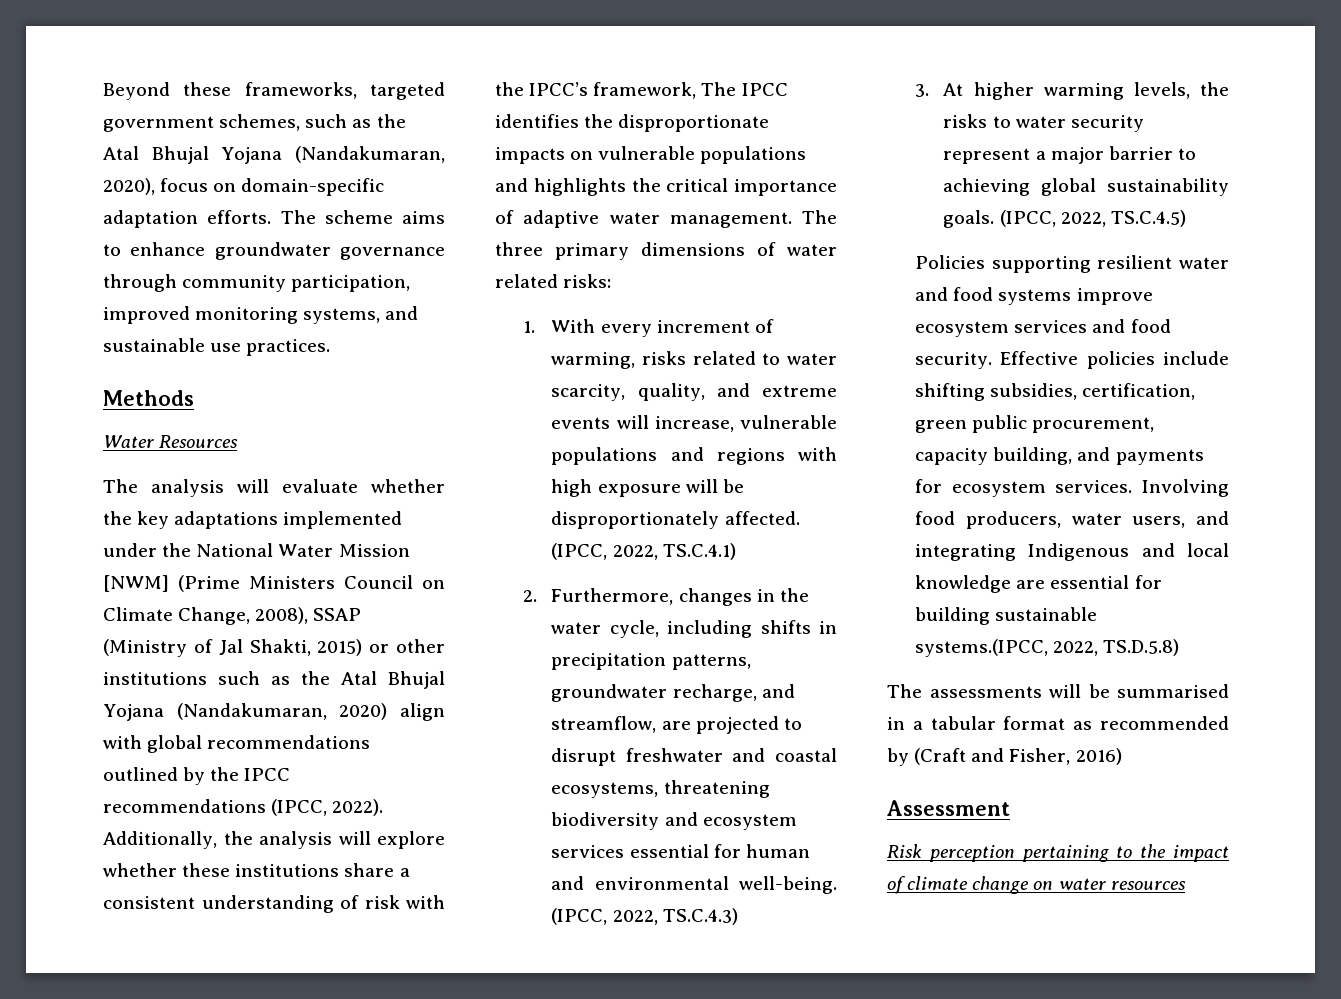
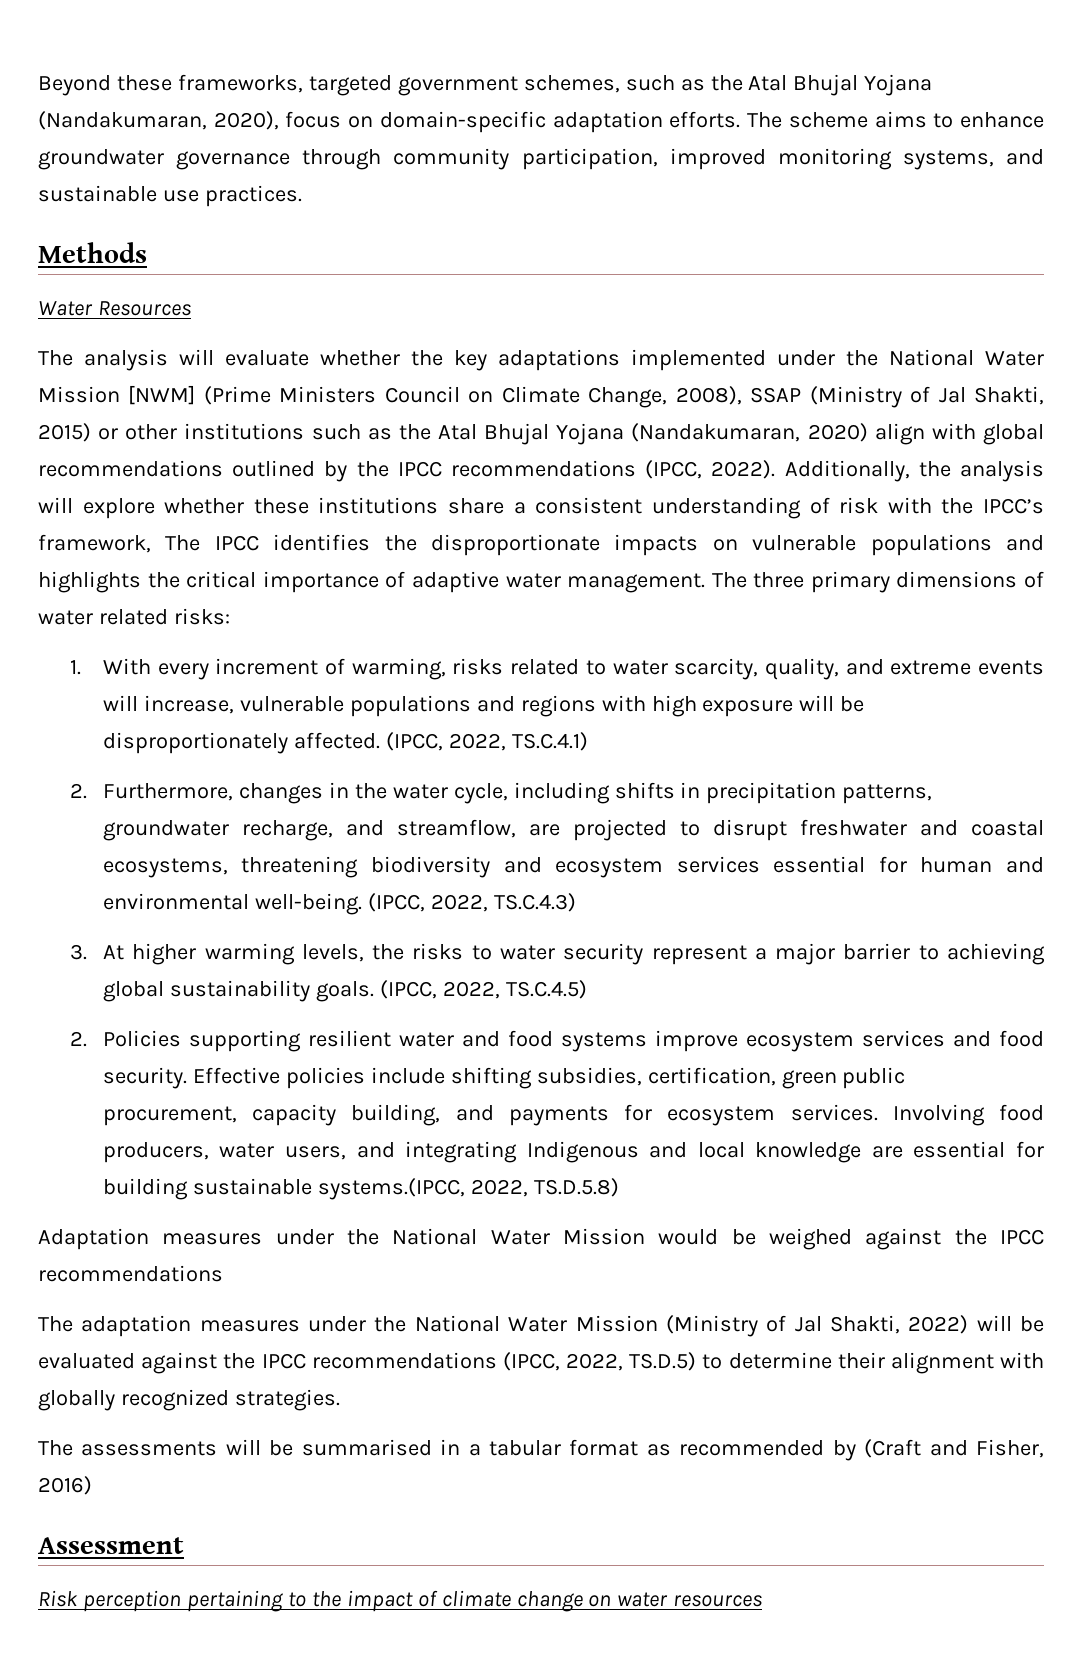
(1186, 218) none -> [70,1031,88,1047] 2.
(1180, 647) none -> [38,1228,1045,1250] [38,1265,223,1282] [38,1315,1045,1337] [38,1352,1044,1374] [38,1389,340,1411] // Adaptation measures under the National Water Mission would be weighed against the IPCC recommendations // The adaptation measures under the National Water Mission (Ministry of Jal Shakti, 2022) will be evaluated against the IPCC recommendations (IPCC, 2022, TS.D.5) to determine their alignment with globally recognized strategies.

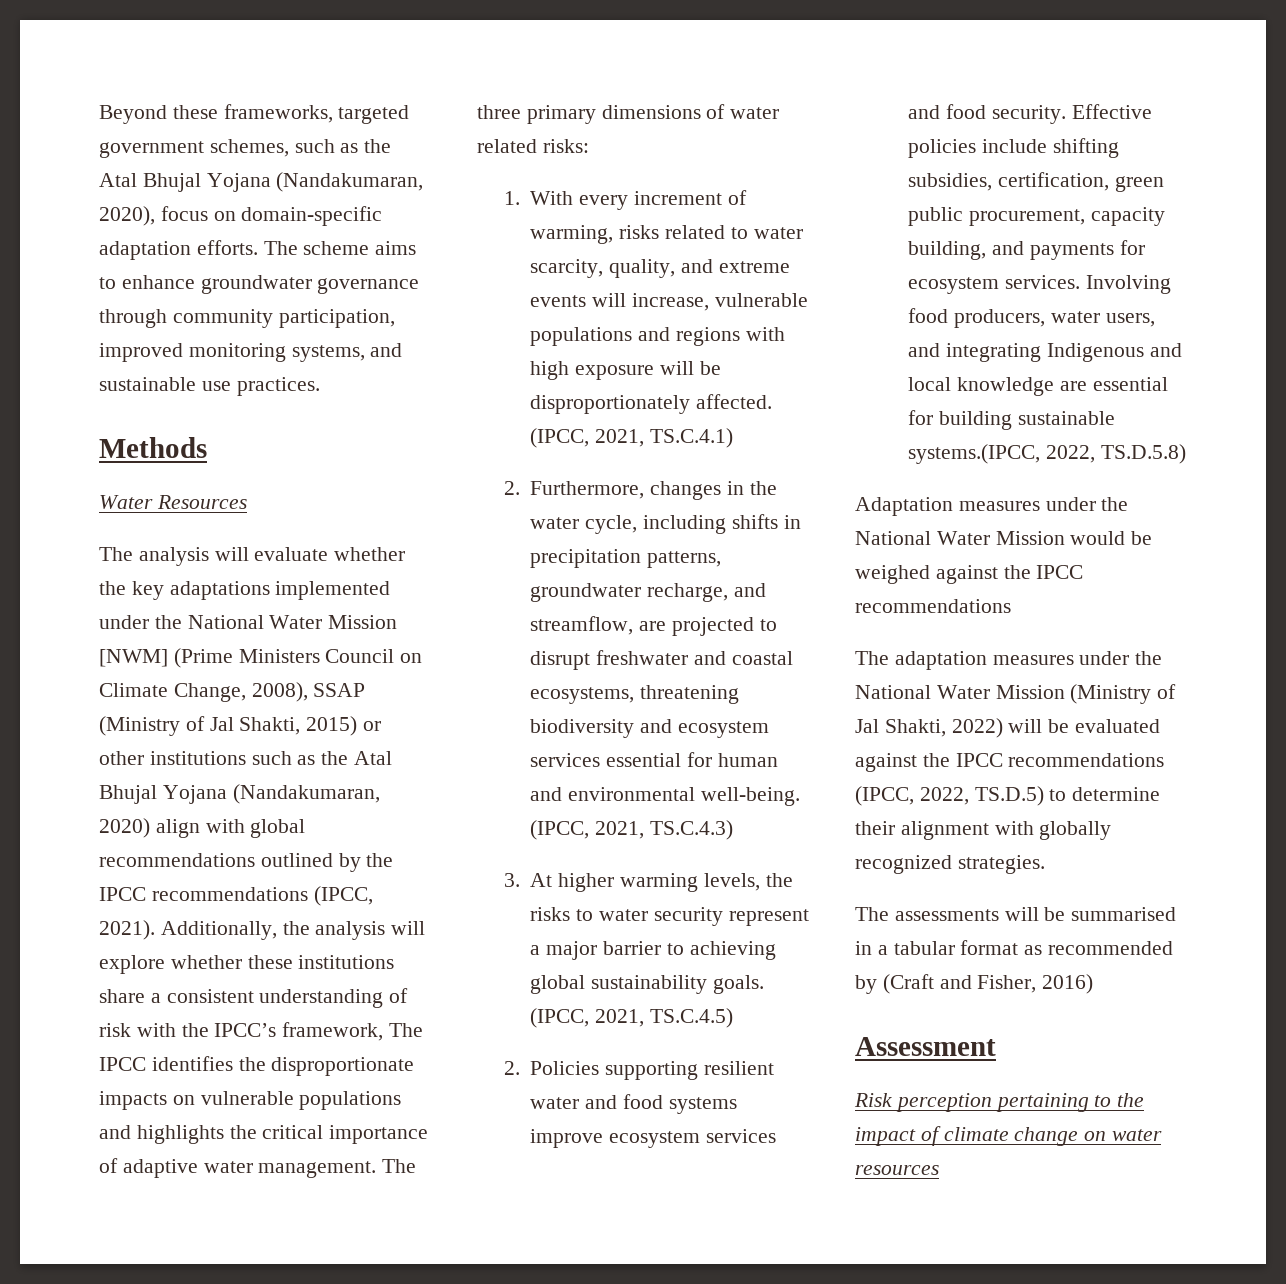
[711,460,776,479] 2022). -> [99,920,155,940] 2021).
[448,733,506,751] 2022, -> [595,429,645,447] 2021,
[430,894,488,912] 2022, -> [595,821,645,839] 2021,
[442,981,500,999] 2022, -> [595,1009,645,1027] 2021,

